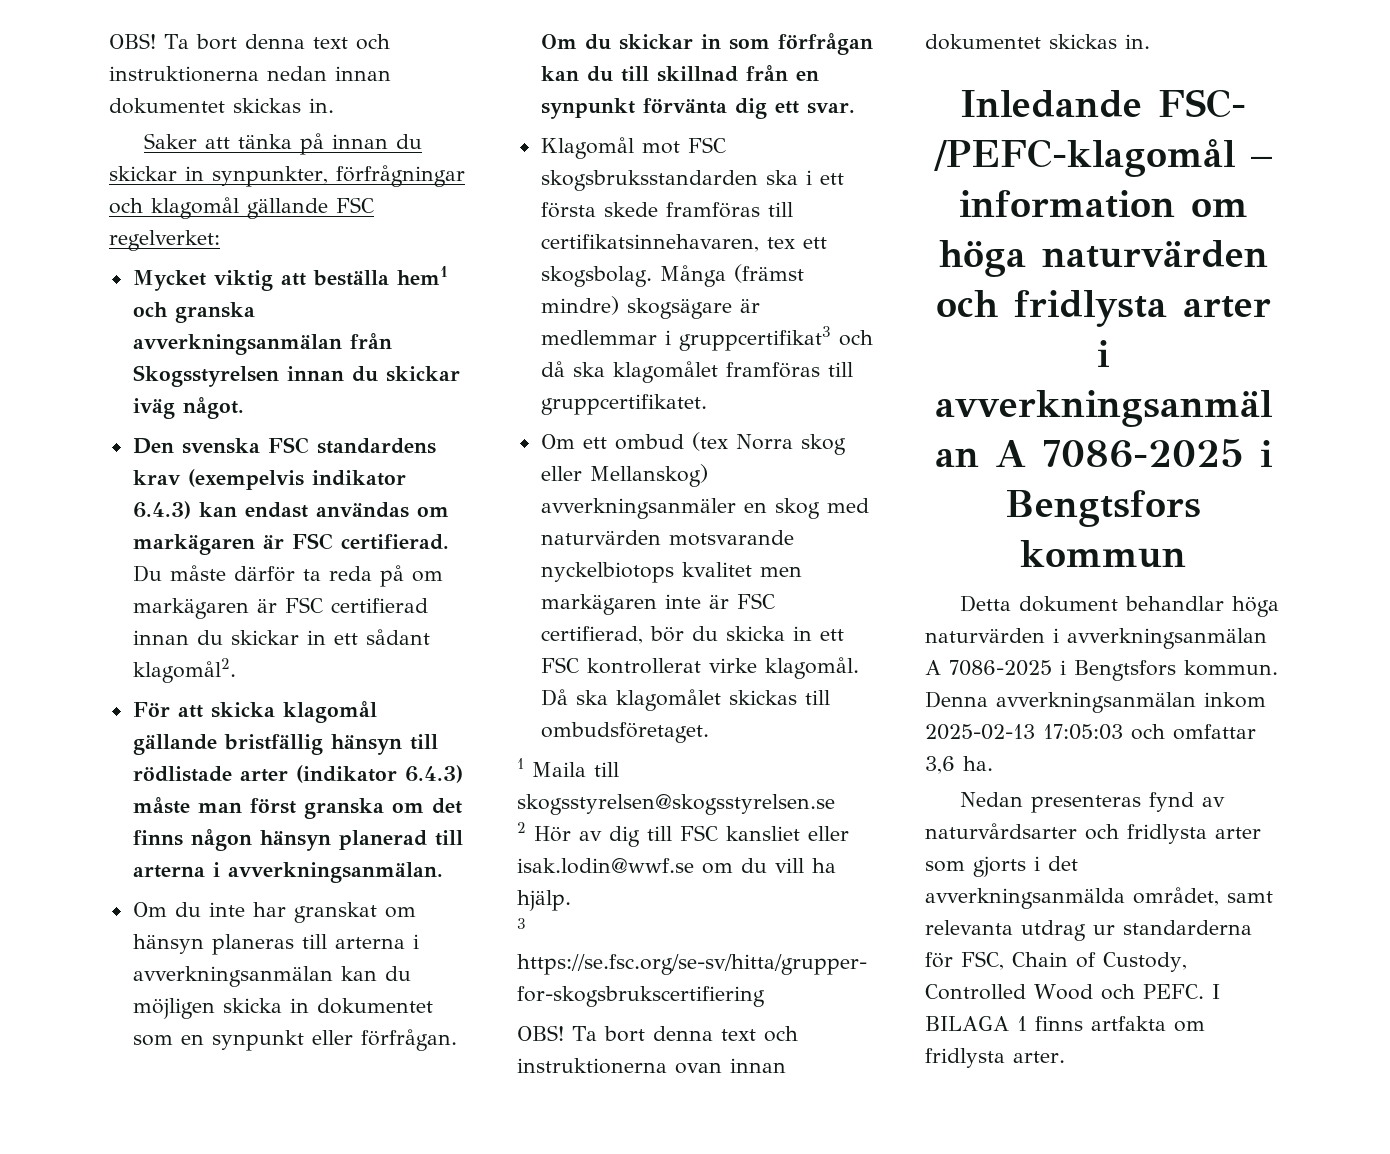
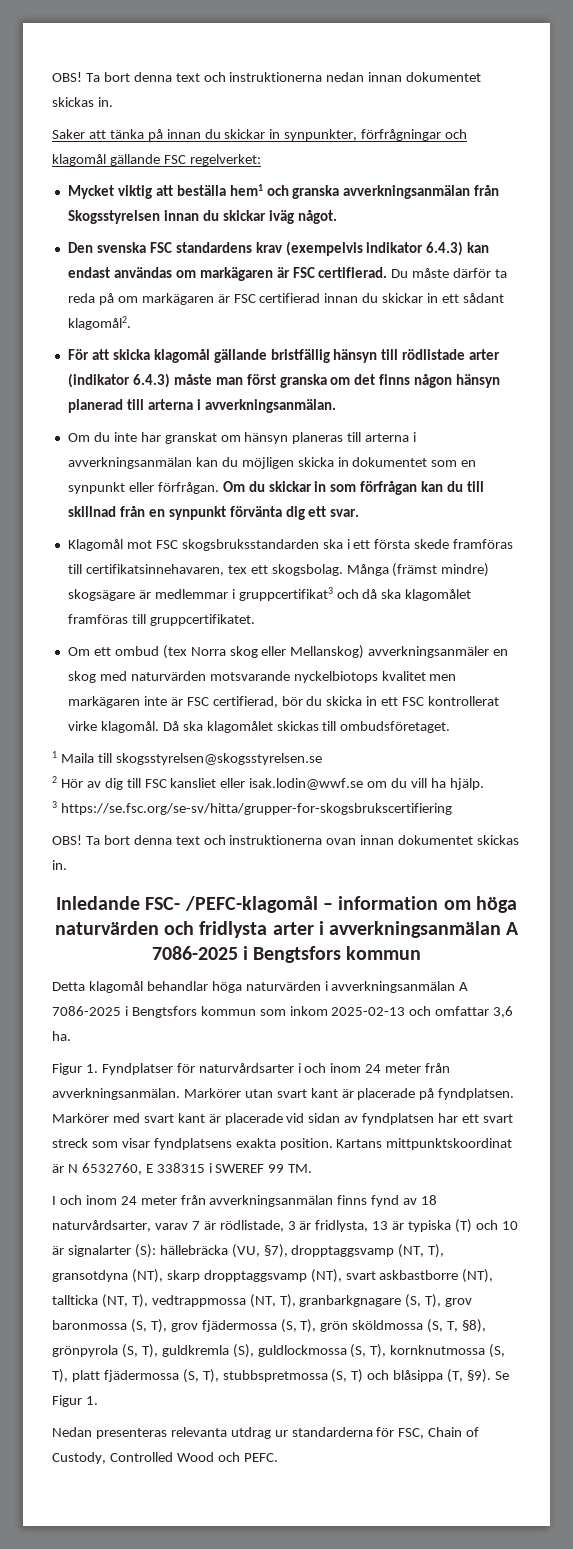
[1018,596,1118,612] dokument -> [88,981,143,993] klagomål
[1184,660,1278,676] [925,691,1196,713] kommun. Denna avverkningsanmälan -> [200,1006,286,1016] kommun som
[1043,724,1123,740] 17:05:03 -> (406, 1011) none
[959,792,1225,813] [925,823,1261,844] [925,856,1078,877] [925,887,1273,909] Nedan presenteras fynd av naturvårdsarter och fridlysta arter som gjorts i det avverkningsanmälda området, samt -> [52,1063,451,1075] [52,1088,515,1100] [52,1113,513,1125] [52,1138,513,1150] [52,1163,313,1175] [52,1195,438,1207] [52,1219,518,1233] [52,1244,445,1258] [52,1269,494,1283] [52,1294,473,1308] [52,1319,487,1333] [52,1344,506,1358] [52,1369,509,1383] [52,1395,98,1407] [52,1427,167,1439] Figur 1. Fyndplatser för naturvårdsarter i och inom 24 meter från avverkningsanmälan. Markörer utan svart kant är placerade på fyndplatsen. Markörer med svart kant är placerade vid sidan av fyndplatsen har ett svart streck som visar fyndplatsens exakta position. Kartans mittpunktskoordinat är N 6532760, E 338315 i SWEREF 99 TM. // I och inom 24 meter från avverkningsanmälan finns fynd av 18 naturvårdsarter, varav 7 är rödlistade, 3 är fridlysta, 13 är typiska (T) och 10 är signalarter (S): hällebräcka (VU, §7), dropptaggsvamp (NT, T), gransotdyna (NT), skarp dropptaggsvamp (NT), svart askbastborre (NT), tallticka (NT, T), vedtrappmossa (NT, T), granbarkgnagare (S, T), grov baronmossa (S, T), grov fjädermossa (S, T), grön sköldmossa (S, T, §8), grönpyrola (S, T), guldkremla (S), guldlockmossa (S, T), kornknutmossa (S, T), platt fjädermossa (S, T), stubbspretmossa (S, T) och blåsippa (T, §9). Se Figur 1. // Nedan presenteras
[1211,984,1220,999] [925,1016,1205,1032] [925,1048,1065,1068] I BILAGA 1 finns artfakta om fridlysta arter. -> (278, 1457) none

